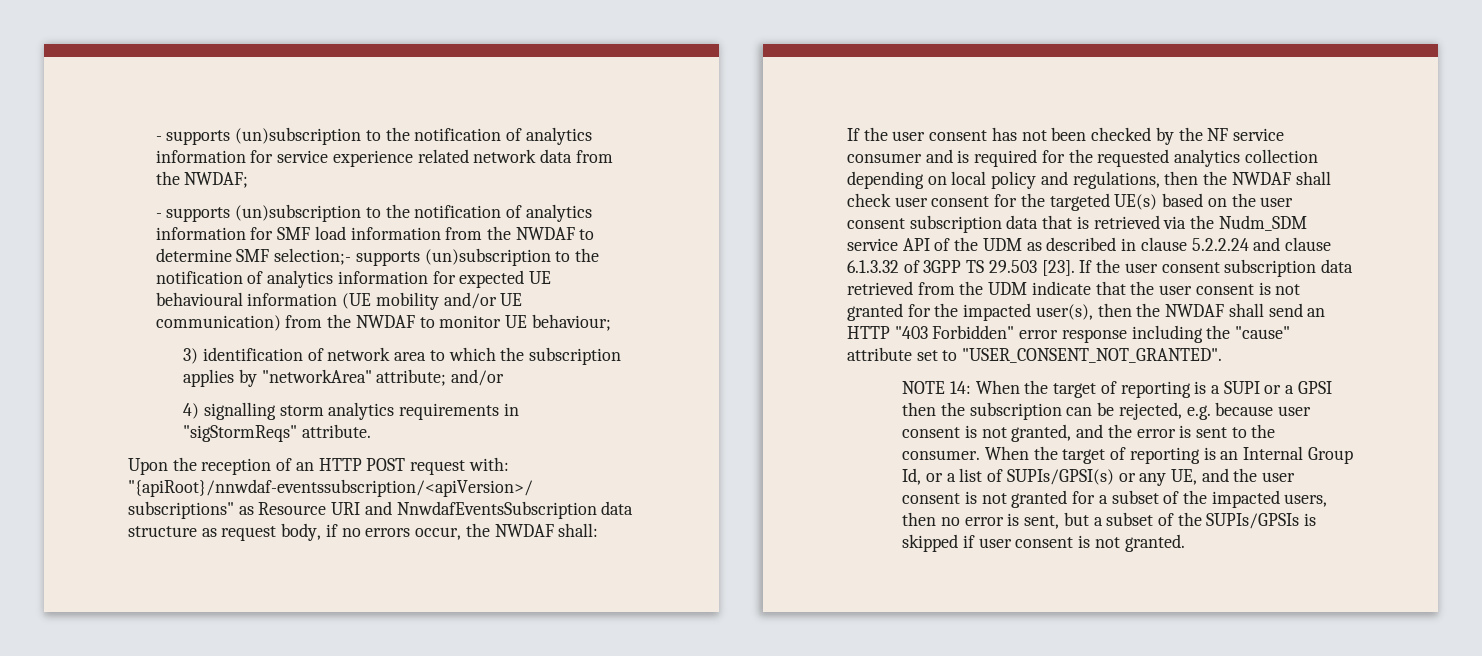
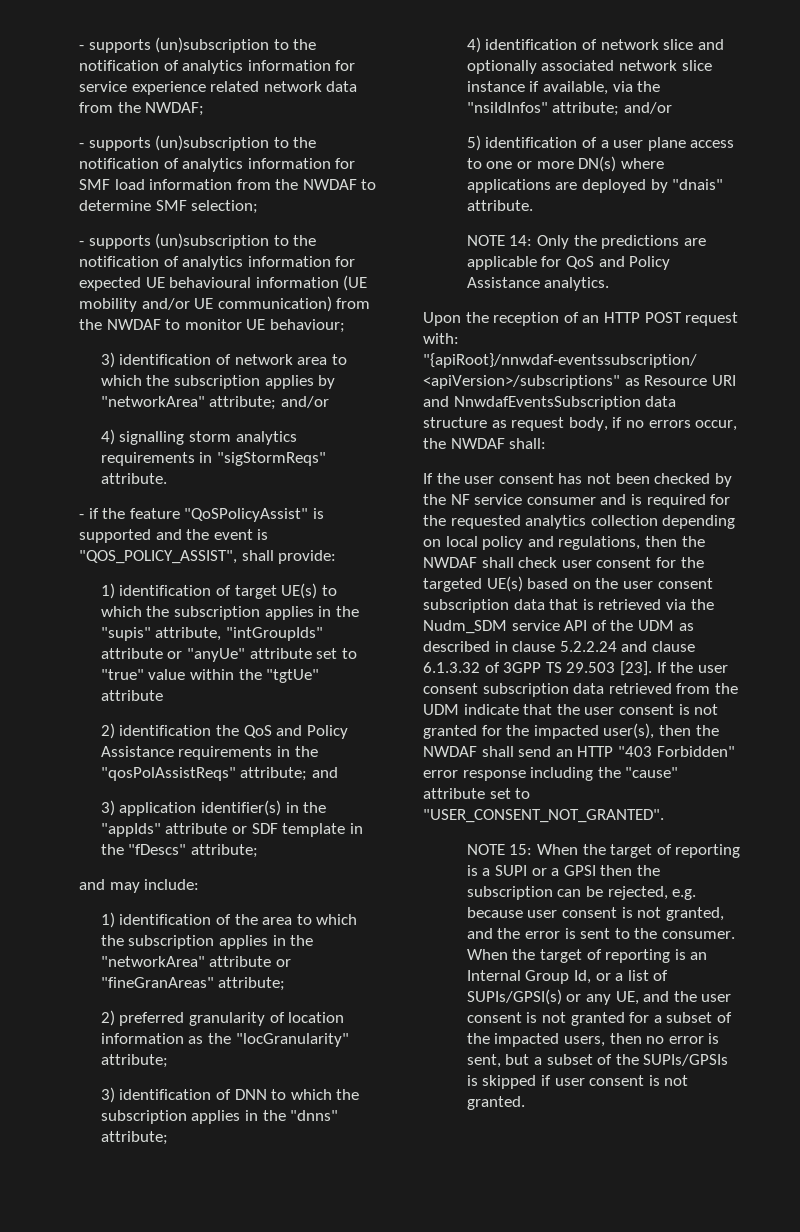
[274,248,352,265] selection;- -> [191,200,259,214] [78,241,84,246] selection; // -
(371, 431) none -> [78,508,324,522] [78,529,269,543] [78,550,337,564] [100,583,337,599] [100,606,359,620] [100,627,324,641] [100,648,357,662] [100,669,320,683] [100,690,163,701] [100,723,348,739] [100,746,318,760] [100,767,339,781] [100,800,327,816] [100,823,363,837] [100,844,259,858] [78,879,200,893] [100,912,358,928] [100,935,314,949] [100,956,292,967] [100,977,286,991] [100,1010,345,1026] [100,1033,349,1047] [100,1054,168,1068] [100,1087,360,1103] [100,1110,339,1124] [100,1131,168,1145] [466,37,724,53] [466,60,712,74] [466,81,661,95] [466,102,673,116] [466,135,735,151] [466,156,664,172] [466,179,724,193] [466,200,533,211] [466,235,706,249] [466,256,671,270] [466,277,610,291] // - if the feature "QoSPolicyAssist" is supported and the event is "QOS_POLICY_ASSIST", shall provide: // 1) identification of target UE(s) to which the subscription applies in the "supis" attribute, "intGroupIds" attribute or "anyUe" attribute set to "true" value within the "tgtUe" attribute // 2) identification the QoS and Policy Assistance requirements in the "qosPolAssistReqs" attribute; and // 3) application identifier(s) in the "appIds" attribute or SDF template in the "fDescs" attribute; // and may include: // 1) identification of the area to which the subscription applies in the "networkArea" attribute or "fineGranAreas" attribute; // 2) preferred granularity of location information as the "locGranularity" attribute; // 3) identification of DNN to which the subscription applies in the "dnns" attribute; // 4) identification of network slice and optionally associated network slice instance if available, via the "nsiIdInfos" attribute; and/or // 5) identification of a user plane access to one or more DN(s) where applications are deployed by "dnais" attribute. // NOTE 14: Only the predictions are applicable for QoS and Policy Assistance analytics.
[949,381,971,394] 14: -> [509,844,533,855] 15:

